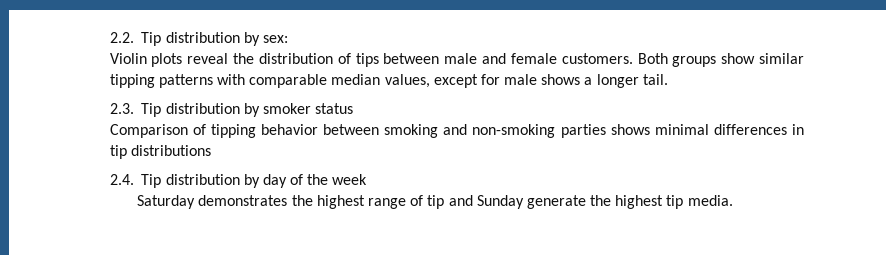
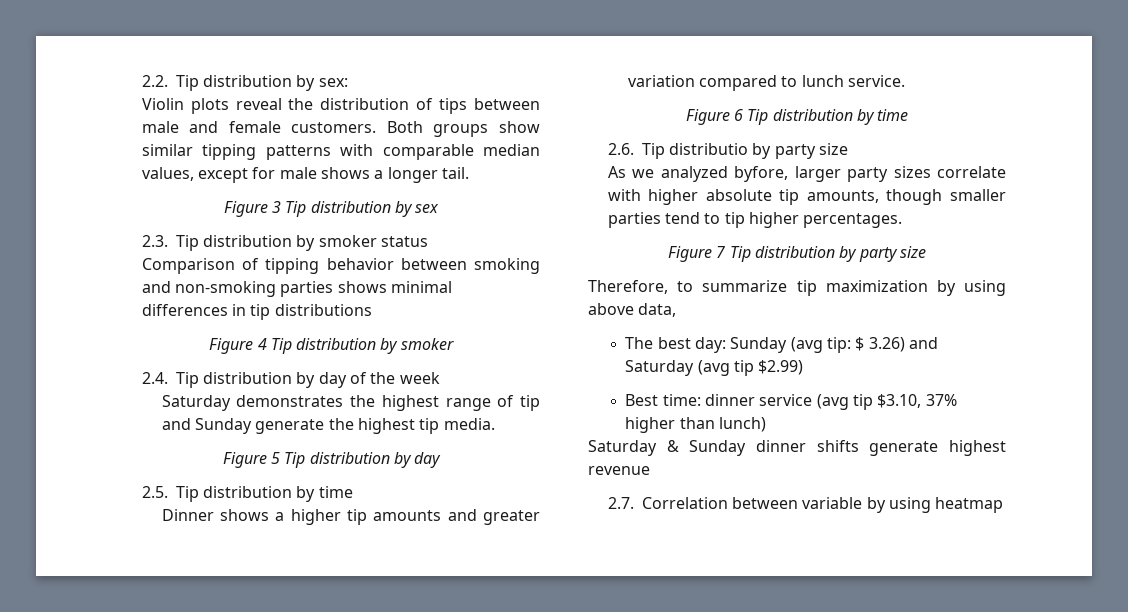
(668, 79) none -> [223,201,440,217] // Figure 3 Tip distribution by sex
(211, 150) none -> [209,338,454,354] // Figure 4 Tip distribution by smoker
(733, 200) none -> [222,452,442,468] [141,486,353,502] [161,509,540,525] [627,75,905,91] [685,109,909,125] [607,143,849,159] [607,166,1006,182] [607,189,1006,205] [607,212,903,228] [668,246,926,262] [588,280,1007,296] [588,303,677,317] [625,337,938,353] [625,360,804,376] [625,394,957,410] [625,417,767,433] [588,440,1006,456] [588,466,650,475] [607,497,1004,513] // Figure 5 Tip distribution by day // 2.5. Tip distribution by time // Dinner shows a higher tip amounts and greater variation compared to lunch service. // Figure 6 Tip distribution by time // 2.6. Tip distributio by party size // As we analyzed byfore, larger party sizes correlate with higher absolute tip amounts, though smaller parties tend to tip higher percentages. // Figure 7 Tip distribution by party size // Therefore, to summarize tip maximization by using above data, // The best day: Sunday (avg tip: $ 3.26) and Saturday (avg tip $2.99) // Best time: dinner service (avg tip $3.10, 37% higher than lunch) // Saturday & Sunday dinner shifts generate highest revenue // 2.7. Correlation between variable by using heatmap

